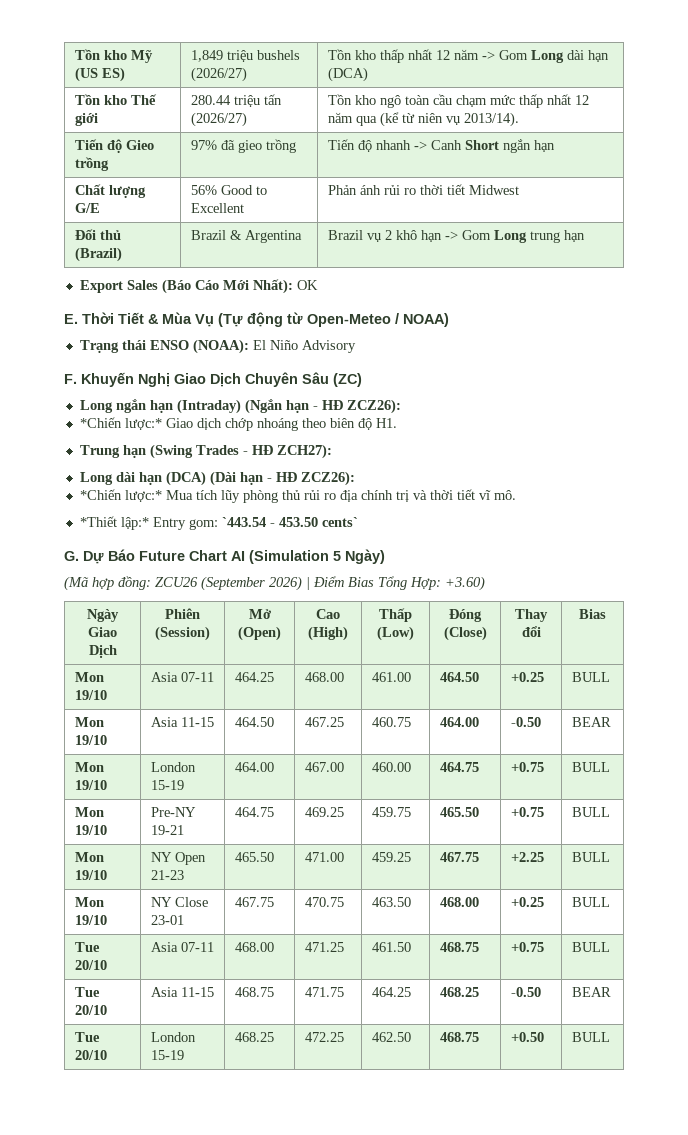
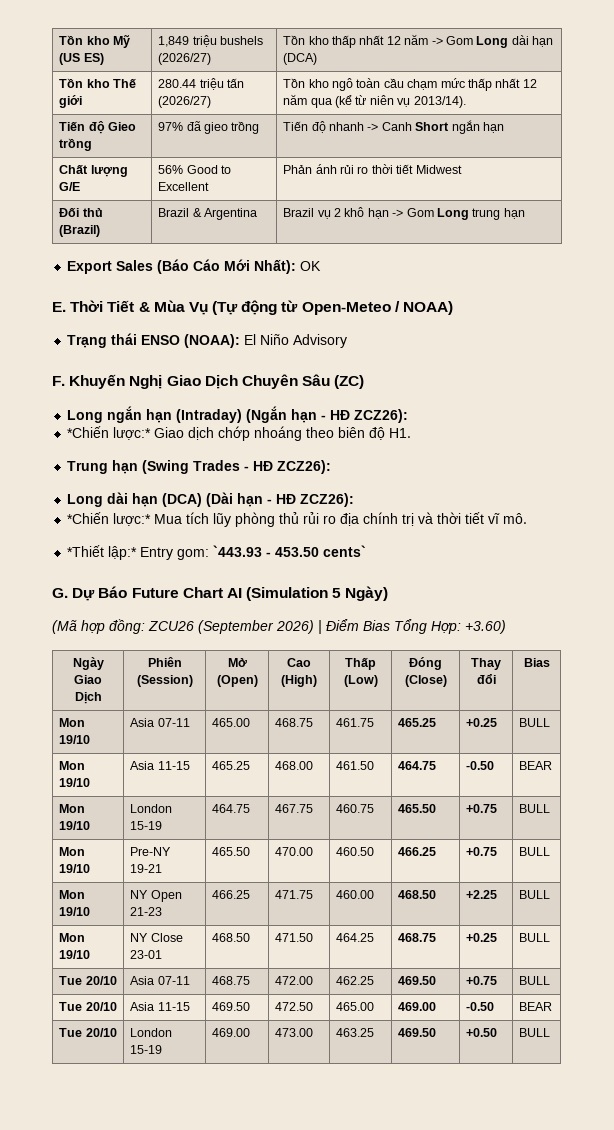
[276,444,332,459] ZCH27): -> [277,460,332,474] ZCZ26):
[221,517,266,527] `443.54 -> [213,545,263,557] `443.93
[234,672,274,682] [304,672,344,682] [371,672,411,682] [439,672,479,682] 464.25 | 468.00 | 461.00 | 464.50 -> [212,718,251,727] [275,718,314,727] [336,718,375,727] [398,718,437,727] 465.00 | 468.75 | 461.75 | 465.25
[234,717,274,727] [304,717,344,727] [371,717,411,727] [439,717,479,727] 464.50 | 467.25 | 460.75 | 464.00 -> [212,761,251,770] [275,761,314,770] [336,761,375,770] [398,761,437,770] 465.25 | 468.00 | 461.50 | 464.75
[234,762,274,772] [304,762,344,772] [371,762,411,772] [439,762,479,772] 464.00 | 467.00 | 460.00 | 464.75 -> [212,804,251,813] [275,804,314,813] [336,804,375,813] [398,804,437,813] 464.75 | 467.75 | 460.75 | 465.50
[234,807,274,817] [304,807,344,817] [371,807,411,817] [439,807,479,817] 464.75 | 469.25 | 459.75 | 465.50 -> [212,847,251,856] [275,847,314,856] [336,847,375,856] [398,847,437,856] 465.50 | 470.00 | 460.50 | 466.25
[234,852,274,862] [304,852,344,862] [371,852,411,862] [439,852,479,862] 465.50 | 471.00 | 459.25 | 467.75 -> [212,890,251,899] [275,890,314,899] [336,890,375,899] [398,890,437,899] 466.25 | 471.75 | 460.00 | 468.50
[234,897,274,907] [304,897,344,907] [371,897,411,907] [439,897,479,907] 467.75 | 470.75 | 463.50 | 468.00 -> [212,933,251,942] [275,933,314,942] [336,933,375,942] [398,933,437,942] 468.50 | 471.50 | 464.25 | 468.75
[234,942,274,952] [304,942,344,952] [371,942,411,952] [439,942,479,952] 468.00 | 471.25 | 461.50 | 468.75 -> [212,976,251,985] [275,976,314,985] [336,976,375,985] [398,976,437,985] 468.75 | 472.00 | 462.25 | 469.50
[234,987,274,997] [304,987,344,997] [371,987,411,997] [439,987,479,997] 468.75 | 471.75 | 464.25 | 468.25 -> [212,1002,251,1011] [275,1002,314,1011] [336,1002,375,1011] [398,1002,437,1011] 469.50 | 472.50 | 465.00 | 469.00
[234,1032,274,1042] [304,1032,344,1042] [371,1032,411,1042] [439,1032,479,1042] 468.25 | 472.25 | 462.50 | 468.75 -> [212,1028,251,1037] [275,1028,314,1037] [336,1028,375,1037] [398,1028,437,1037] 469.00 | 473.00 | 463.25 | 469.50

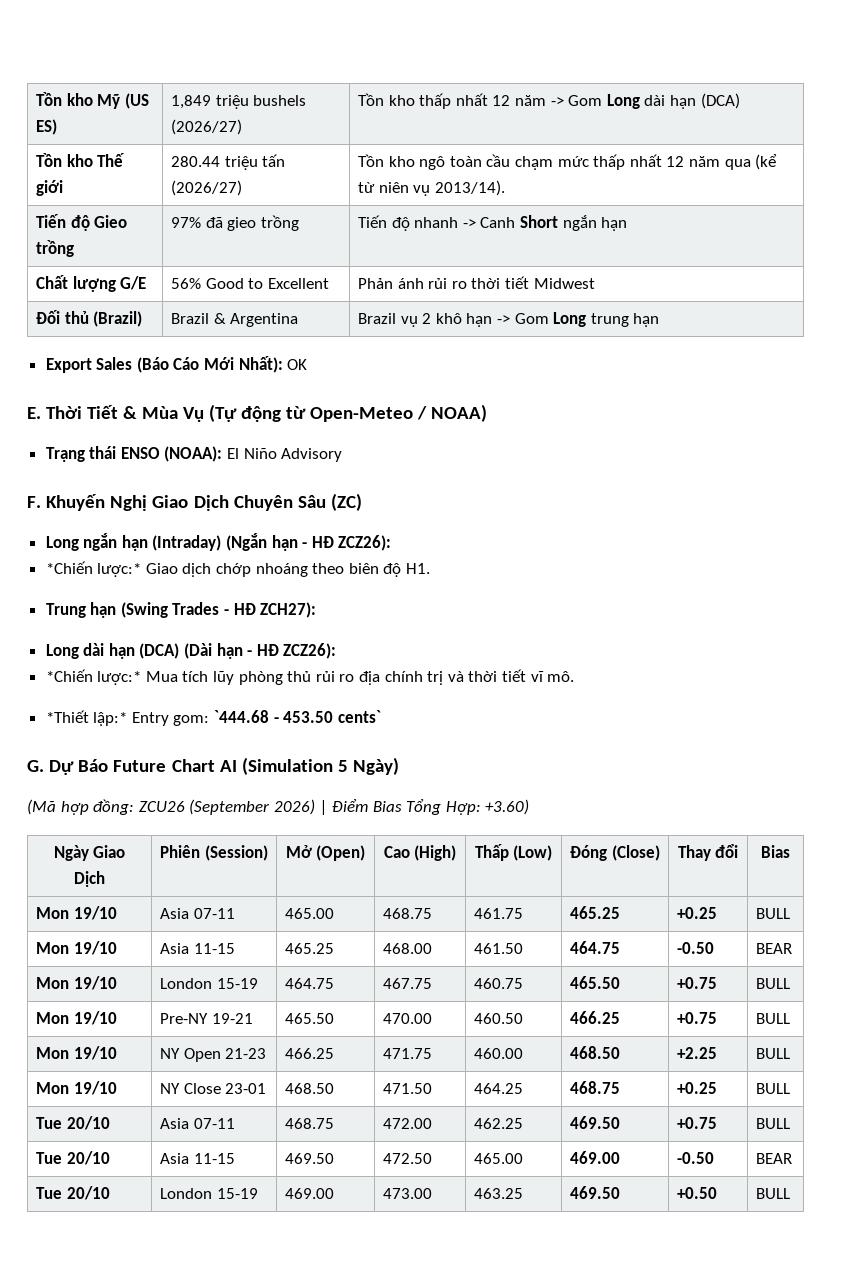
[277,460,332,474] ZCZ26): -> [260,602,317,618] ZCH27):
[213,545,263,557] `443.93 -> [214,710,270,723] `444.68

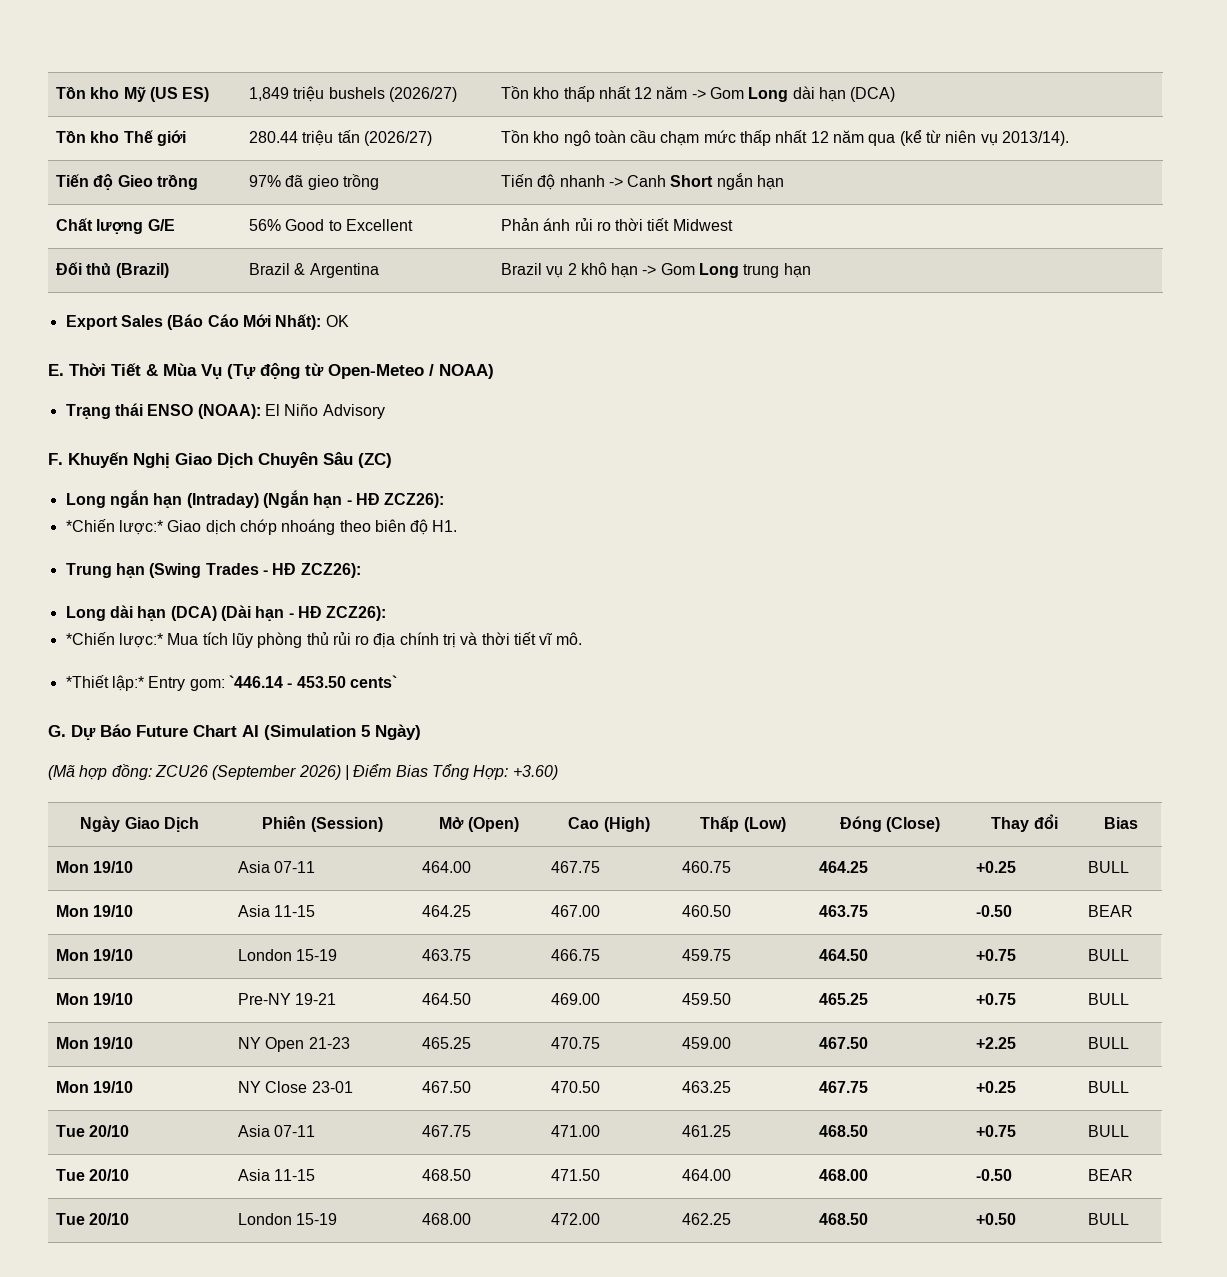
[260,602,317,618] ZCH27): -> [300,563,361,578] ZCZ26):
[214,710,270,723] `444.68 -> [228,675,283,688] `446.14
[285,908,335,919] [383,908,433,919] [474,908,524,919] [570,906,621,919] 465.00 | 468.75 | 461.75 | 465.25 -> [421,861,471,873] [550,861,600,873] [681,861,731,873] [818,861,868,873] 464.00 | 467.75 | 460.75 | 464.25
[285,943,335,954] [383,943,433,954] [474,943,524,954] [570,941,621,954] 465.25 | 468.00 | 461.50 | 464.75 -> [421,905,471,917] [550,905,600,917] [681,905,731,917] [818,905,868,917] 464.25 | 467.00 | 460.50 | 463.75
[285,978,335,989] [383,978,433,989] [474,978,524,989] [570,976,621,989] 464.75 | 467.75 | 460.75 | 465.50 -> [421,949,471,961] [550,949,600,961] [681,949,731,961] [818,949,868,961] 463.75 | 466.75 | 459.75 | 464.50
[285,1013,335,1024] [383,1013,433,1024] [474,1013,524,1024] [570,1011,621,1024] 465.50 | 470.00 | 460.50 | 466.25 -> [421,993,471,1005] [550,993,600,1005] [681,993,731,1005] [818,993,868,1005] 464.50 | 469.00 | 459.50 | 465.25
[285,1048,335,1059] [383,1048,433,1059] [474,1048,524,1059] [570,1046,621,1059] 466.25 | 471.75 | 460.00 | 468.50 -> [421,1037,471,1049] [550,1037,600,1049] [681,1037,731,1049] [818,1037,868,1049] 465.25 | 470.75 | 459.00 | 467.50
[285,1083,335,1094] [383,1083,433,1094] [474,1083,524,1094] [570,1081,621,1094] 468.50 | 471.50 | 464.25 | 468.75 -> [421,1081,471,1093] [550,1081,600,1093] [681,1081,731,1093] [818,1081,868,1093] 467.50 | 470.50 | 463.25 | 467.75
[285,1118,335,1129] [383,1118,433,1129] [474,1118,524,1129] [570,1116,621,1129] 468.75 | 472.00 | 462.25 | 469.50 -> [421,1125,471,1137] [550,1125,600,1137] [681,1125,731,1137] [818,1125,868,1137] 467.75 | 471.00 | 461.25 | 468.50
[285,1153,335,1164] [383,1153,433,1164] [474,1153,524,1164] [570,1151,621,1164] 469.50 | 472.50 | 465.00 | 469.00 -> [421,1169,471,1181] [550,1169,600,1181] [681,1169,731,1181] [818,1169,868,1181] 468.50 | 471.50 | 464.00 | 468.00
[285,1188,335,1199] [383,1188,433,1199] [474,1188,524,1199] [570,1186,621,1199] 469.00 | 473.00 | 463.25 | 469.50 -> [421,1213,471,1225] [550,1213,600,1225] [681,1213,731,1225] [818,1213,868,1225] 468.00 | 472.00 | 462.25 | 468.50

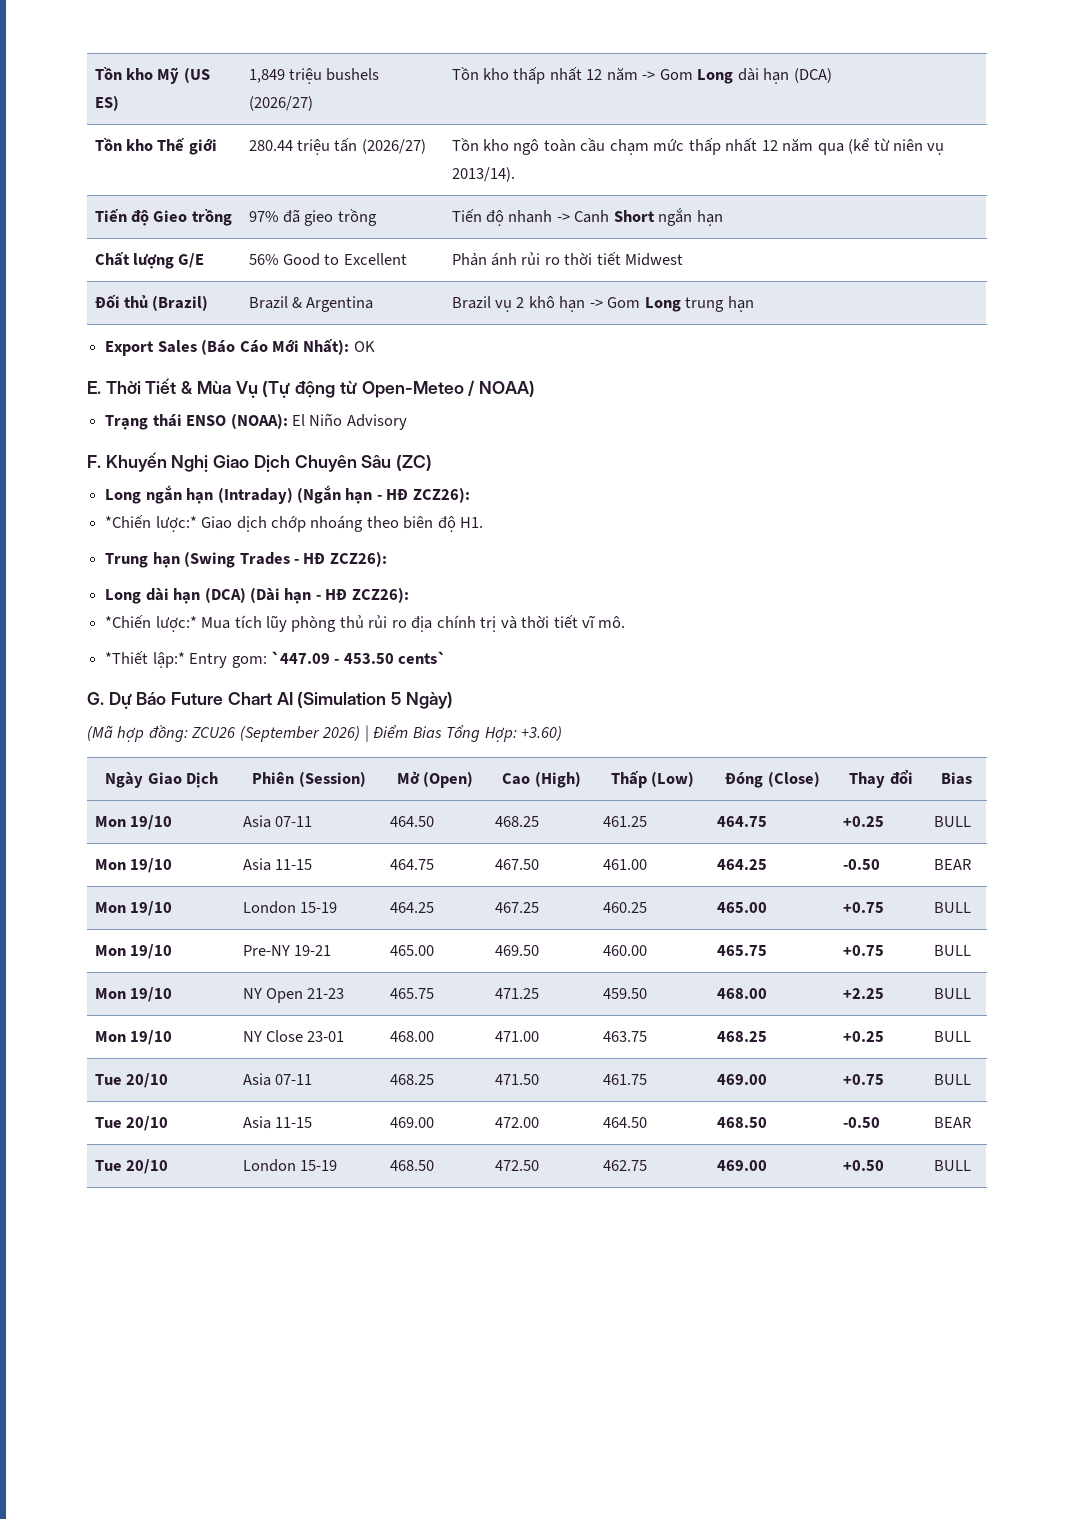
[228,675,283,688] `446.14 -> [270,651,330,664] `447.09
[421,861,471,873] [550,861,600,873] [681,861,731,873] [818,861,868,873] 464.00 | 467.75 | 460.75 | 464.25 -> [389,816,434,827] [494,816,539,827] [602,816,647,827] [716,816,767,827] 464.50 | 468.25 | 461.25 | 464.75
[421,905,471,917] [550,905,600,917] [681,905,731,917] [818,905,868,917] 464.25 | 467.00 | 460.50 | 463.75 -> [389,859,434,870] [494,859,539,870] [602,859,647,870] [716,859,767,870] 464.75 | 467.50 | 461.00 | 464.25
[421,949,471,961] [550,949,600,961] [681,949,731,961] [818,949,868,961] 463.75 | 466.75 | 459.75 | 464.50 -> [389,902,434,913] [494,902,539,913] [602,902,647,913] [716,902,767,913] 464.25 | 467.25 | 460.25 | 465.00
[421,993,471,1005] [550,993,600,1005] [681,993,731,1005] [818,993,868,1005] 464.50 | 469.00 | 459.50 | 465.25 -> [389,945,434,956] [494,945,539,956] [602,945,647,956] [716,945,767,956] 465.00 | 469.50 | 460.00 | 465.75
[421,1037,471,1049] [550,1037,600,1049] [681,1037,731,1049] [818,1037,868,1049] 465.25 | 470.75 | 459.00 | 467.50 -> [389,988,434,999] [494,988,539,999] [602,988,647,999] [716,988,767,999] 465.75 | 471.25 | 459.50 | 468.00
[421,1081,471,1093] [550,1081,600,1093] [681,1081,731,1093] [818,1081,868,1093] 467.50 | 470.50 | 463.25 | 467.75 -> [389,1031,434,1042] [494,1031,539,1042] [602,1031,647,1042] [716,1031,767,1042] 468.00 | 471.00 | 463.75 | 468.25
[421,1125,471,1137] [550,1125,600,1137] [681,1125,731,1137] [818,1125,868,1137] 467.75 | 471.00 | 461.25 | 468.50 -> [389,1074,434,1085] [494,1074,539,1085] [602,1074,647,1085] [716,1074,767,1085] 468.25 | 471.50 | 461.75 | 469.00
[421,1169,471,1181] [550,1169,600,1181] [681,1169,731,1181] [818,1169,868,1181] 468.50 | 471.50 | 464.00 | 468.00 -> [389,1117,434,1128] [494,1117,539,1128] [602,1117,647,1128] [716,1117,767,1128] 469.00 | 472.00 | 464.50 | 468.50
[421,1213,471,1225] [550,1213,600,1225] [681,1213,731,1225] [818,1213,868,1225] 468.00 | 472.00 | 462.25 | 468.50 -> [389,1160,434,1171] [494,1160,539,1171] [602,1160,647,1171] [716,1160,767,1171] 468.50 | 472.50 | 462.75 | 469.00

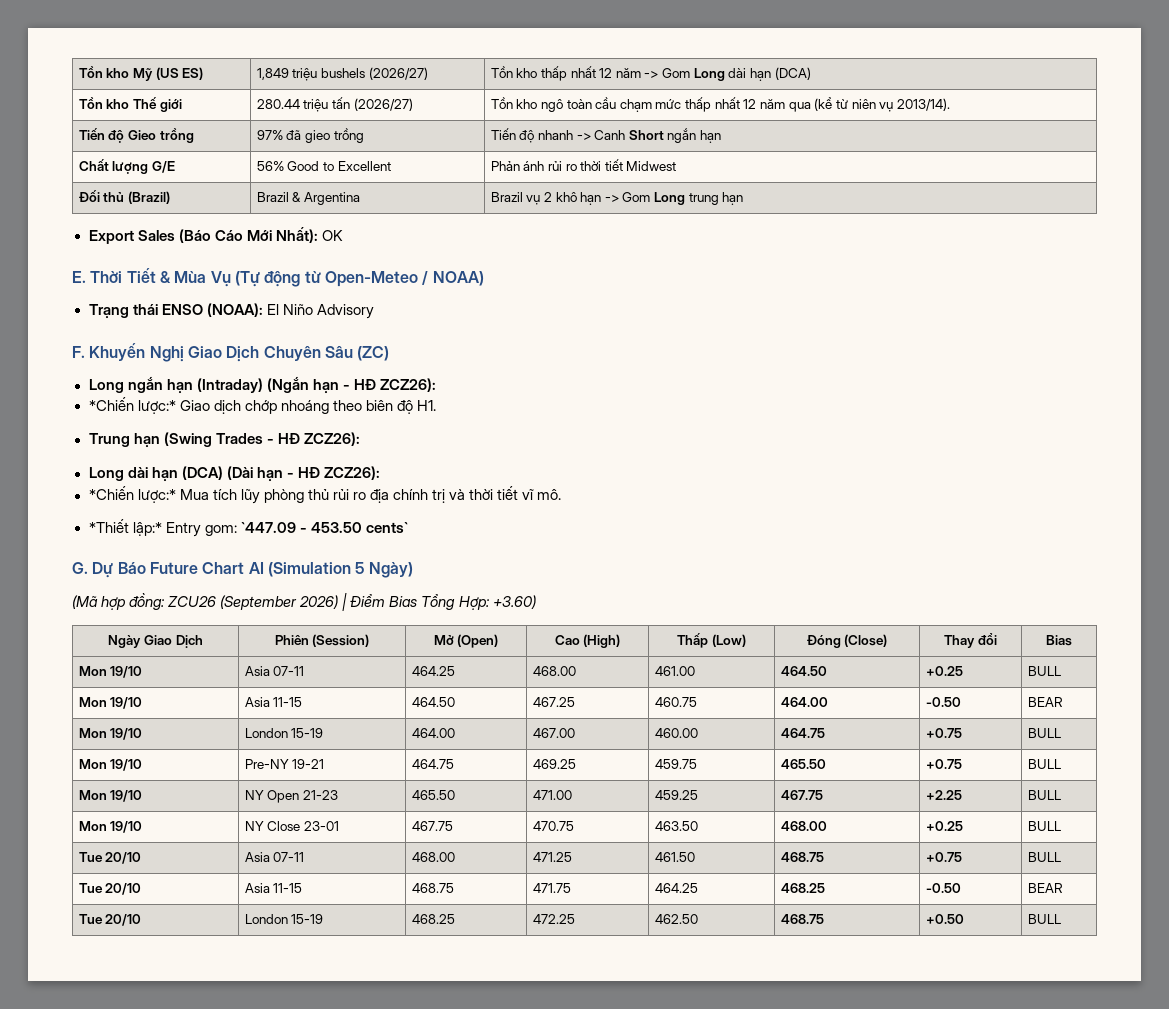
[389,816,434,827] [494,816,539,827] [602,816,647,827] [716,816,767,827] 464.50 | 468.25 | 461.25 | 464.75 -> [411,666,455,676] [532,666,576,676] [654,666,695,676] [780,666,827,676] 464.25 | 468.00 | 461.00 | 464.50
[389,859,434,870] [494,859,539,870] [602,859,647,870] [716,859,767,870] 464.75 | 467.50 | 461.00 | 464.25 -> [411,697,455,707] [532,697,575,707] [654,697,697,707] [780,697,828,707] 464.50 | 467.25 | 460.75 | 464.00
[389,902,434,913] [494,902,539,913] [602,902,647,913] [716,902,767,913] 464.25 | 467.25 | 460.25 | 465.00 -> [411,728,455,738] [532,728,575,738] [654,728,698,738] [780,728,825,738] 464.00 | 467.00 | 460.00 | 464.75
[389,945,434,956] [494,945,539,956] [602,945,647,956] [716,945,767,956] 465.00 | 469.50 | 460.00 | 465.75 -> [411,759,454,769] [532,759,576,769] [654,759,697,769] [780,759,826,769] 464.75 | 469.25 | 459.75 | 465.50
[389,988,434,999] [494,988,539,999] [602,988,647,999] [716,988,767,999] 465.75 | 471.25 | 459.50 | 468.00 -> [411,790,455,800] [532,790,572,800] [654,790,698,800] [780,790,823,800] 465.50 | 471.00 | 459.25 | 467.75
[389,1031,434,1042] [494,1031,539,1042] [602,1031,647,1042] [716,1031,767,1042] 468.00 | 471.00 | 463.75 | 468.25 -> [411,821,453,831] [532,821,574,831] [654,821,698,831] [780,821,827,831] 467.75 | 470.75 | 463.50 | 468.00
[389,1074,434,1085] [494,1074,539,1085] [602,1074,647,1085] [716,1074,767,1085] 468.25 | 471.50 | 461.75 | 469.00 -> [411,852,455,862] [532,852,572,862] [654,852,695,862] [780,852,824,862] 468.00 | 471.25 | 461.50 | 468.75
[389,1117,434,1128] [494,1117,539,1128] [602,1117,647,1128] [716,1117,767,1128] 469.00 | 472.00 | 464.50 | 468.50 -> [411,883,454,893] [532,883,571,893] [654,883,698,893] [780,883,825,893] 468.75 | 471.75 | 464.25 | 468.25
[389,1160,434,1171] [494,1160,539,1171] [602,1160,647,1171] [716,1160,767,1171] 468.50 | 472.50 | 462.75 | 469.00 -> [411,914,455,924] [532,914,575,924] [654,914,698,924] [780,914,824,924] 468.25 | 472.25 | 462.50 | 468.75

